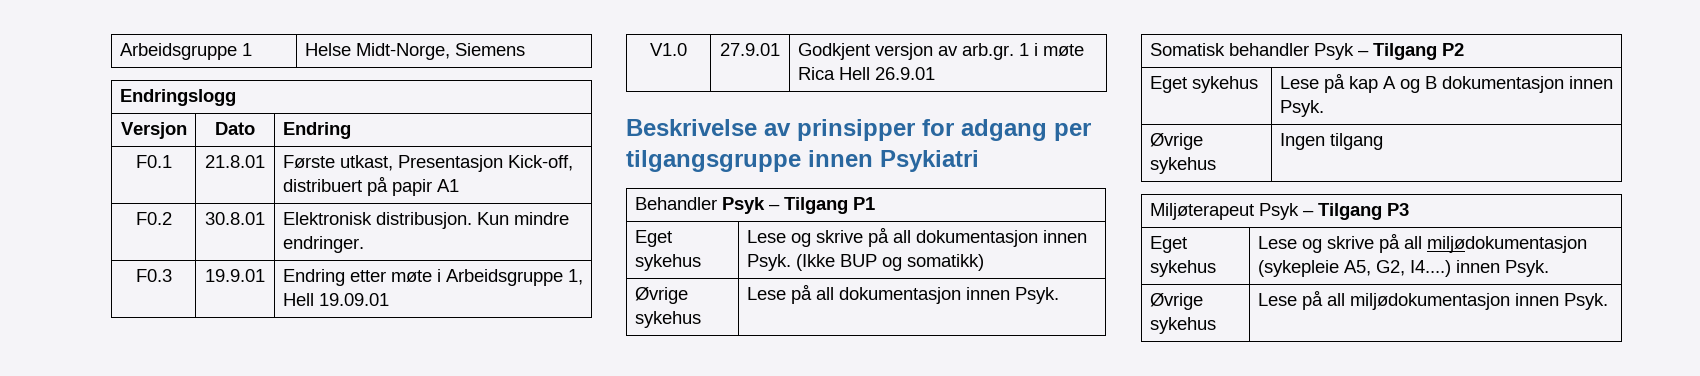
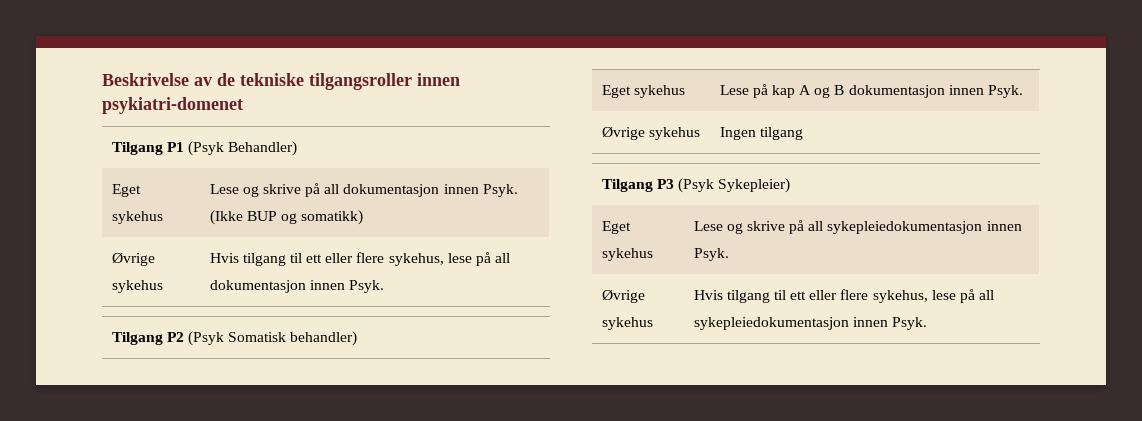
[119,43,252,60] [304,43,525,60] [119,89,236,106] [120,122,187,139] [215,122,255,135] [282,122,351,139] [135,155,172,168] [205,155,265,168] [282,155,573,172] [282,176,459,196] [135,212,172,225] [205,212,265,225] [282,212,569,229] [282,236,364,253] [135,269,172,282] [205,269,265,282] [282,269,583,286] [282,293,389,306] [650,43,687,56] [720,43,780,56] [797,43,1084,60] [797,67,935,80] [626,119,1091,141] [626,150,979,172] [634,197,780,214] Arbeidsgruppe 1 | Helse Midt-Norge, Siemens // Endringslogg // Versjon | Dato | Endring // F0.1 | 21.8.01 | Første utkast, Presentasjon Kick-off, distribuert på papir A1 // F0.2 | 30.8.01 | Elektronisk distribusjon. Kun mindre endringer. // F0.3 | 19.9.01 | Endring etter møte i Arbeidsgruppe 1, Hell 19.09.01 // V1.0 | 27.9.01 | Godkjent versjon av arb.gr. 1 i møte Rica Hell 26.9.01 // Beskrivelse av prinsipper for adgang per tilgangsgruppe innen Psykiatri // Behandler Psyk – -> [102,73,460,90] [102,97,243,114] Beskrivelse av de tekniske tilgangsroller innen psykiatri-domenet //
(875, 203) none -> [187,141,298,156] (Psyk Behandler)
[746,287,786,300] Lese -> [209,252,472,266] Hvis tilgang til ett eller flere sykehus, lese
[1149,43,1369,60] Somatisk behandler Psyk – -> (384, 286) none
(1464, 49) none -> [187,331,358,346] (Psyk Somatisk behandler)
[1149,203,1314,220] Miljøterapeut Psyk – -> (803, 133) none
[1149,236,1187,253] [1149,260,1216,277] [1257,233,1587,253] [1257,260,1549,277] [1149,293,1203,310] [1149,317,1216,334] [1257,290,1510,310] // Eget sykehus | Lese og skrive på all miljødokumentasjon (sykepleie A5, G2, I4....) innen Psyk. // Øvrige sykehus | Lese på all miljødokumentasjon -> [677,178,791,193] [601,221,631,234] [601,248,653,261] [693,220,1022,234] [693,248,729,261] [601,290,645,303] [601,317,653,330] [693,289,995,303] [693,317,849,330] (Psyk Sykepleier) // Eget sykehus | Lese og skrive på all sykepleiedokumentasjon innen Psyk. // Øvrige sykehus | Hvis tilgang til ett eller flere sykehus, lese på all sykepleiedokumentasjon

